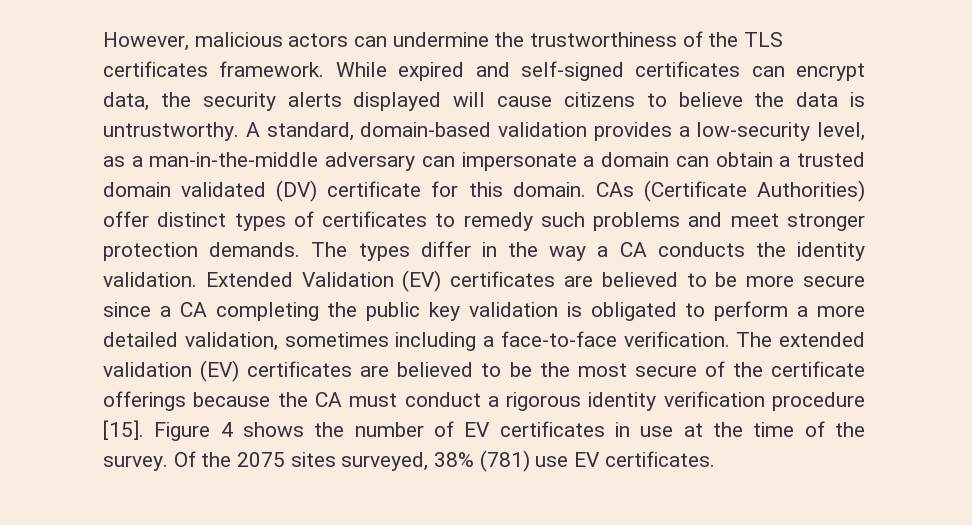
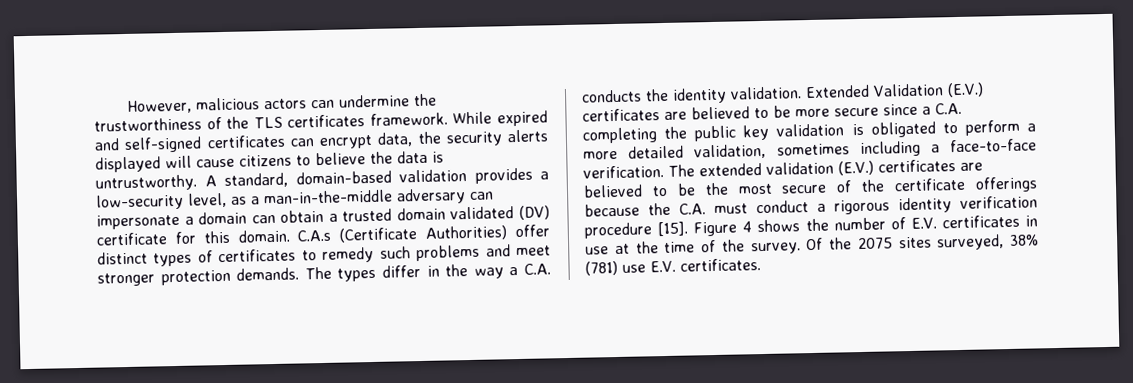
[595,182,634,197] CAs -> [297,229,332,242] C.A.s
[619,242,647,257] CA -> [524,263,552,275] C.A.
[402,270,442,292] (EV) -> [947,82,984,98] (E.V.)
[179,302,207,317] CA -> [935,102,962,115] C.A.
[200,360,240,382] (EV) -> [838,160,874,176] (E.V.)
[314,392,342,407] CA -> [679,203,706,215] C.A.
[464,422,491,437] EV -> [910,217,937,229] E.V.
[574,452,601,467] EV -> [650,260,676,273] E.V.

